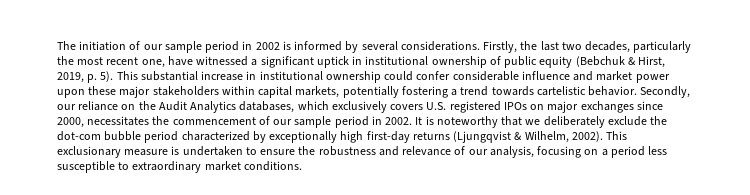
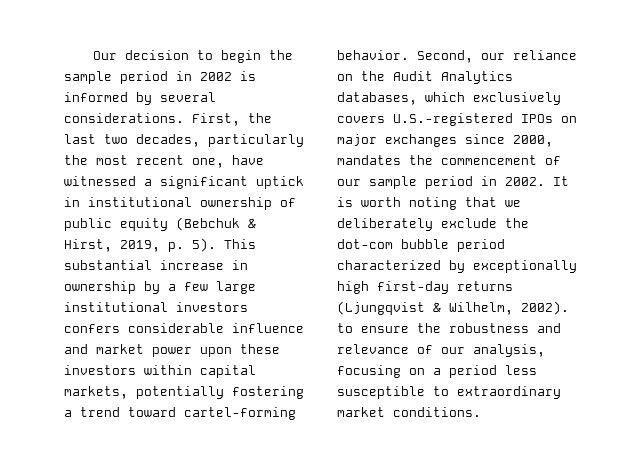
[57,41,163,51] The initiation of our -> [93,50,294,63] Our decision to begin the
[483,41,518,53] Firstly, -> [192,113,240,126] First,
[259,71,451,83] institutional ownership could confer -> [64,281,256,294] [64,302,248,312] [64,324,120,333] ownership by a few large institutional investors confers
[119,86,219,98] major stakeholders -> [64,365,136,375] investors
[491,86,691,98] towards cartelistic behavior. Secondly, -> [128,407,296,420] [337,50,473,63] toward cartel-forming behavior. Second,
[426,101,501,113] U.S. registered -> [393,113,513,126] U.S.-registered
[87,116,150,126] necessitates -> [337,155,401,165] mandates
[436,116,498,128] noteworthy -> [361,197,457,210] worth noting
[606,131,628,140] [57,146,243,158] This exclusionary measure is undertaken -> (569, 308) none

